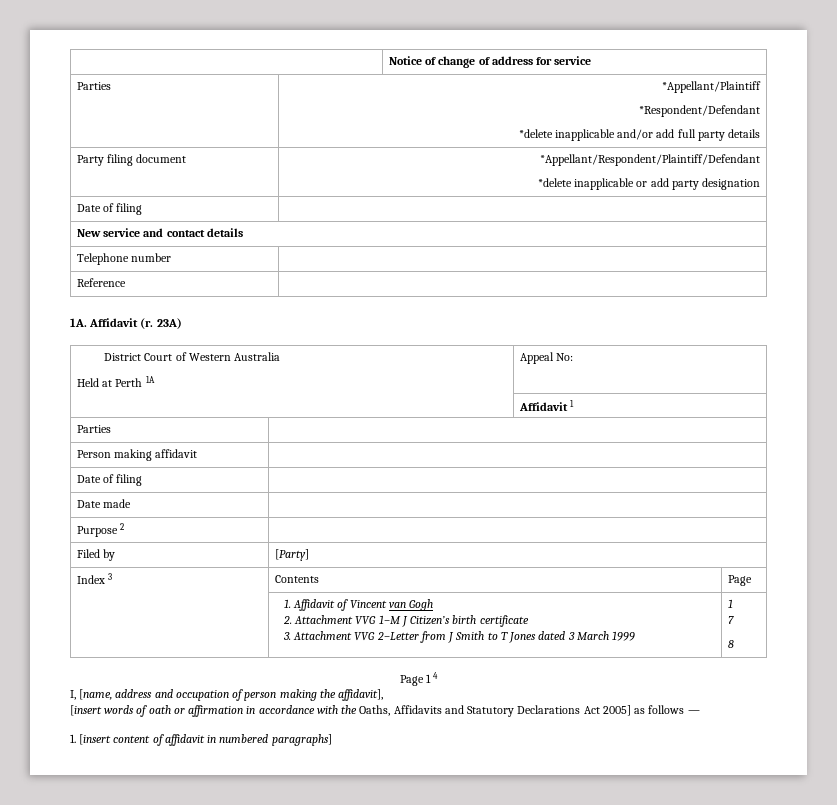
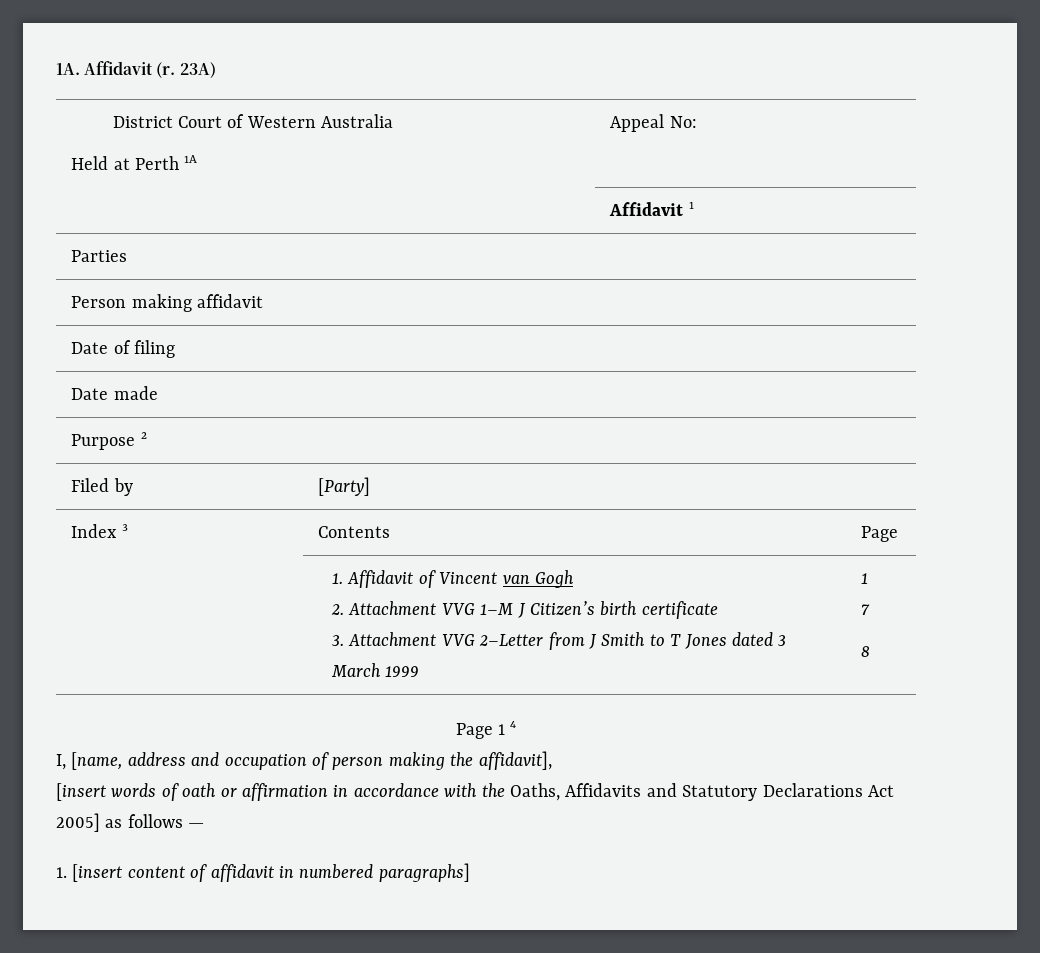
[388,56,592,68] [76,82,111,90] [662,81,762,93] [639,105,761,117] [518,129,761,141] [76,154,187,166] [540,154,761,166] [537,178,761,190] [76,203,143,215] [76,228,243,237] [76,253,172,265] [76,278,126,287] | Notice of change of address for service // Parties | *Appellant/Plaintiff // *Respondent/Defendant // *delete inapplicable and/or add full party details // Party filing document | *Appellant/Respondent/Plaintiff/Defendant // *delete inapplicable or add party designation // Date of filing | // New service and contact details // Telephone number | // Reference | // -> (56, 69) none

